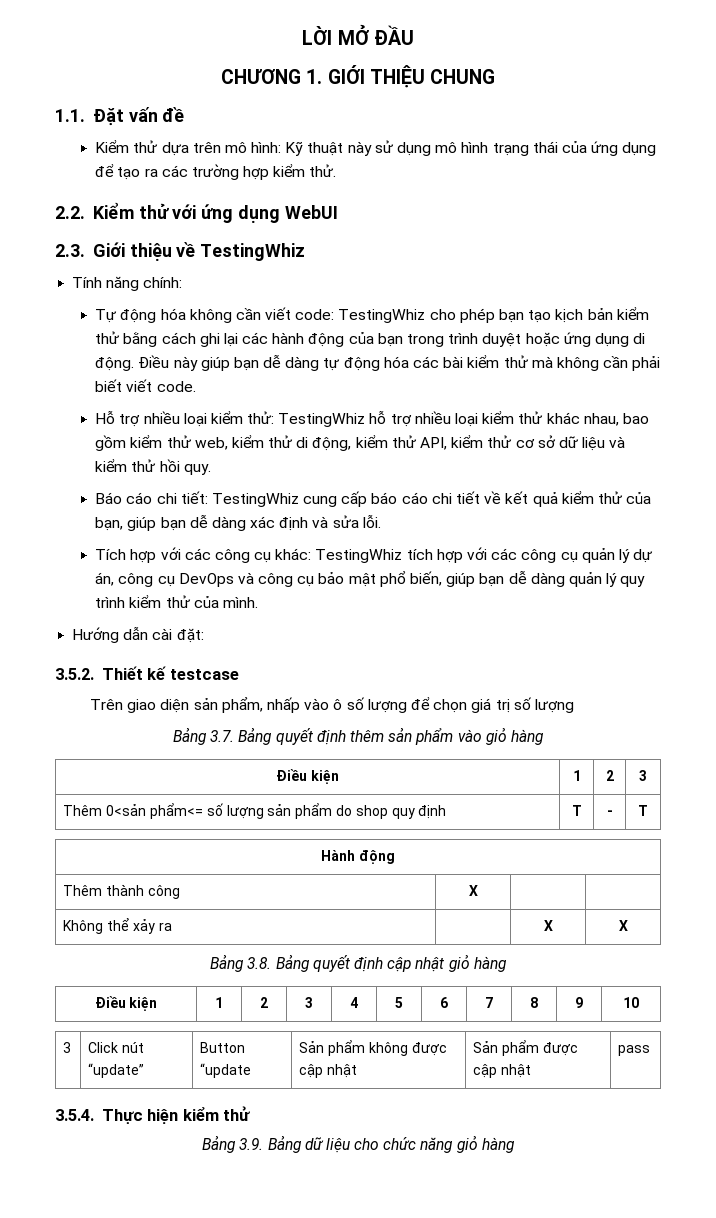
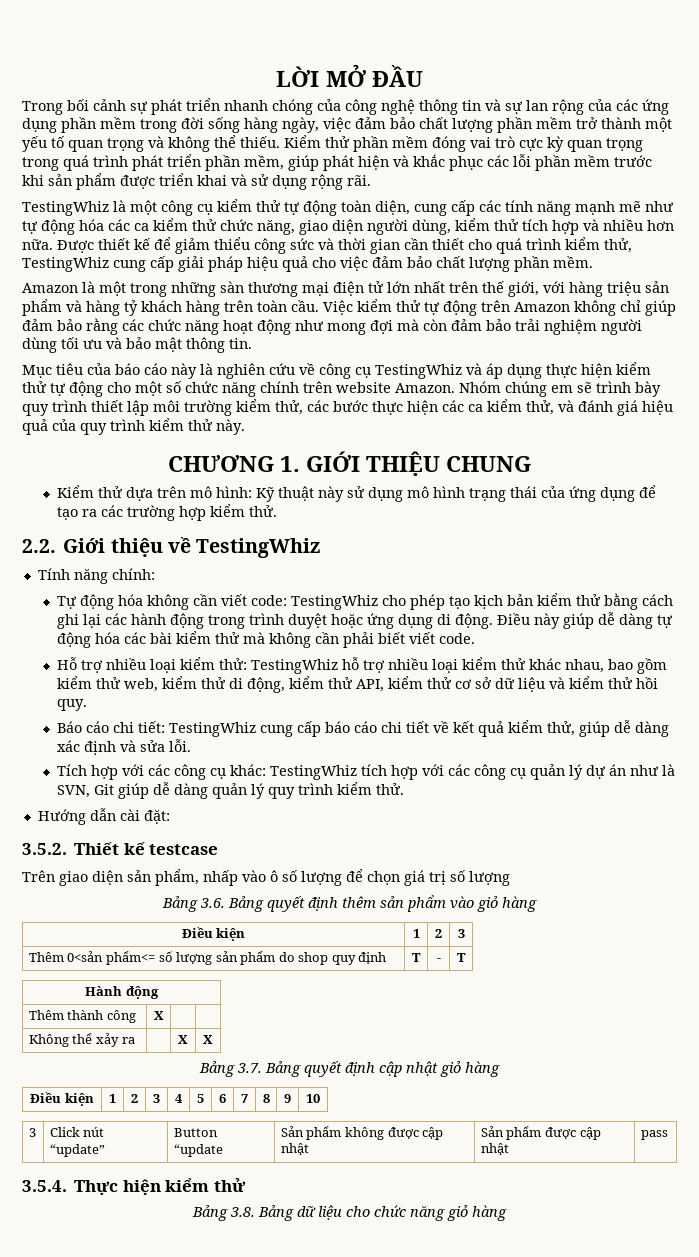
(414, 35) none -> [22,98,669,115] [22,117,672,133] [22,135,643,152] [22,154,652,171] [22,173,371,190] [22,199,673,216] [22,218,674,235] [22,237,632,254] [22,256,593,272] [22,281,669,297] [22,299,676,316] [22,318,642,335] [22,337,252,353] [22,362,651,379] [22,381,661,397] [22,399,673,416] [22,418,245,435] // Trong bối cảnh sự phát triển nhanh chóng của công nghệ thông tin và sự lan rộng của các ứng dụng phần mềm trong đời sống hàng ngày, việc đảm bảo chất lượng phần mềm trở thành một yếu tố quan trọng và không thể thiếu. Kiểm thử phần mềm đóng vai trò cực kỳ quan trọng trong quá trình phát triển phần mềm, giúp phát hiện và khắc phục các lỗi phần mềm trước khi sản phẩm được triển khai và sử dụng rộng rãi. // TestingWhiz là một công cụ kiểm thử tự động toàn diện, cung cấp các tính năng mạnh mẽ như tự động hóa các ca kiểm thử chức năng, giao diện người dùng, kiểm thử tích hợp và nhiều hơn nữa. Được thiết kế để giảm thiểu công sức và thời gian cần thiết cho quá trình kiểm thử, TestingWhiz cung cấp giải pháp hiệu quả cho việc đảm bảo chất lượng phần mềm. // Amazon là một trong những sàn thương mại điện tử lớn nhất trên thế giới, với hàng triệu sản phẩm và hàng tỷ khách hàng trên toàn cầu. Việc kiểm thử tự động trên Amazon không chỉ giúp đảm bảo rằng các chức năng hoạt động như mong đợi mà còn đảm bảo trải nghiệm người dùng tối ưu và bảo mật thông tin. // Mục tiêu của báo cáo này là nghiên cứu về công cụ TestingWhiz và áp dụng thực hiện kiểm thử tự động cho một số chức năng chính trên website Amazon. Nhóm chúng em sẽ trình bày quy trình thiết lập môi trường kiểm thử, các bước thực hiện các ca kiểm thử, và đánh giá hiệu quả của quy trình kiểm thử này.
[55,107,185,126] // 1.1. Đặt vấn đề -> (532, 464) none
[92,202,339,223] [55,244,85,257] Kiểm thử với ứng dụng WebUI // 2.3. -> (56, 546) none
[499,309,525,323] bạn -> (446, 602) none
[348,332,403,347] của bạn -> (205, 621) none
[233,357,259,371] bạn -> (595, 621) none
[597,491,652,504] [95,517,186,531] thử của bạn, giúp bạn -> [547,721,611,737] thử, giúp
[95,571,505,587] án, công cụ DevOps và công cụ bảo mật phổ biến, giúp bạn -> [609,764,676,776] [57,783,150,799] án như là SVN, Git giúp
[165,595,258,608] thử của mình. -> [376,783,405,795] thử.
[210,730,235,742] 3.7. -> [200,898,225,908] 3.6.
[247,957,272,969] 3.8. -> [237,1063,262,1073] 3.7.
[239,1138,264,1150] 3.9. -> [230,1207,255,1217] 3.8.

